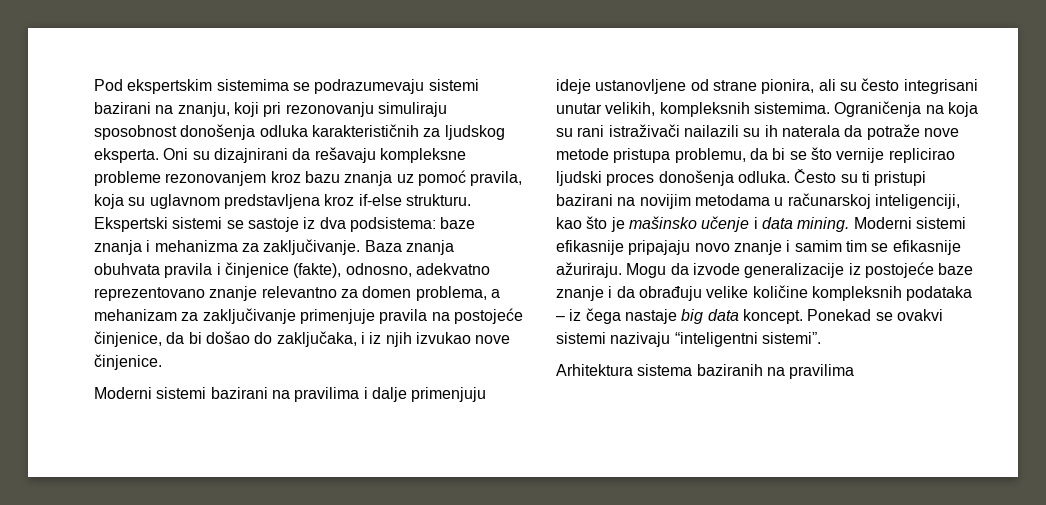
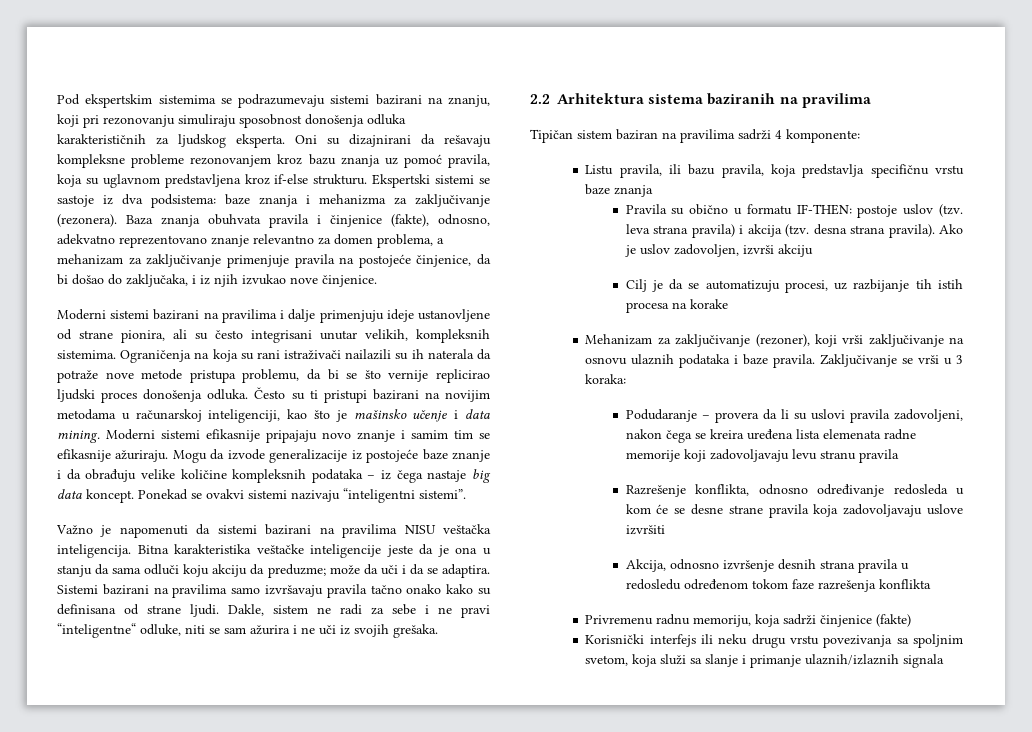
[263,239,361,255] zaključivanje. -> [415,194,490,207] [57,214,117,227] zaključivanje (rezonera).
(821, 338) none -> [56,524,492,538] [57,544,491,558] [57,564,490,578] [57,584,492,598] [57,604,490,618] [57,623,438,638] [530,94,550,104] Važno je napomenuti da sistemi bazirani na pravilima NISU veštačka inteligencija. Bitna karakteristika veštačke inteligencije jeste da je ona u stanju da sama odluči koju akciju da preduzme; može da uči i da se adaptira. Sistemi bazirani na pravilima samo izvršavaju pravila tačno onako kako su definisana od strane ljudi. Dakle, sistem ne radi za sebe i ne pravi “inteligentne“ odluke, niti se sam ažurira i ne uči iz svojih grešaka. // 2.2
(855, 371) none -> [530,129,860,143] [585,164,965,178] [585,184,654,197] [625,204,963,218] [625,224,963,238] [624,244,813,257] [625,279,963,293] [625,299,728,313] [585,334,964,347] [585,354,964,368] [585,374,627,384] [625,409,963,423] [625,429,916,443] [625,449,899,463] [625,484,964,497] [625,504,963,518] [625,525,665,535] [625,559,909,573] [625,579,931,592] [585,614,912,627] [585,634,964,648] [585,654,945,668] // Tipičan sistem baziran na pravilima sadrži 4 komponente: // Listu pravila, ili bazu pravila, koja predstavlja specifičnu vrstu baze znanja // Pravila su obično u formatu IF-THEN: postoje uslov (tzv. leva strana pravila) i akcija (tzv. desna strana pravila). Ako je uslov zadovoljen, izvrši akciju // Cilj je da se automatizuju procesi, uz razbijanje tih istih procesa na korake // Mehanizam za zaključivanje (rezoner), koji vrši zaključivanje na osnovu ulaznih podataka i baze pravila. Zaključivanje se vrši u 3 koraka: // Podudaranje – provera da li su uslovi pravila zadovoljeni, nakon čega se kreira uređena lista elemenata radne memorije koji zadovoljavaju levu stranu pravila // Razrešenje konflikta, odnosno određivanje redosleda u kom će se desne strane pravila koja zadovoljavaju uslove izvršiti // Akcija, odnosno izvršenje desnih strana pravila u redosledu određenom tokom faze razrešenja konflikta // Privremenu radnu memoriju, koja sadrži činjenice (fakte) // Korisnički interfejs ili neku drugu vrstu povezivanja sa spoljnim svetom, koja služi sa slanje i primanje ulaznih/izlaznih signala

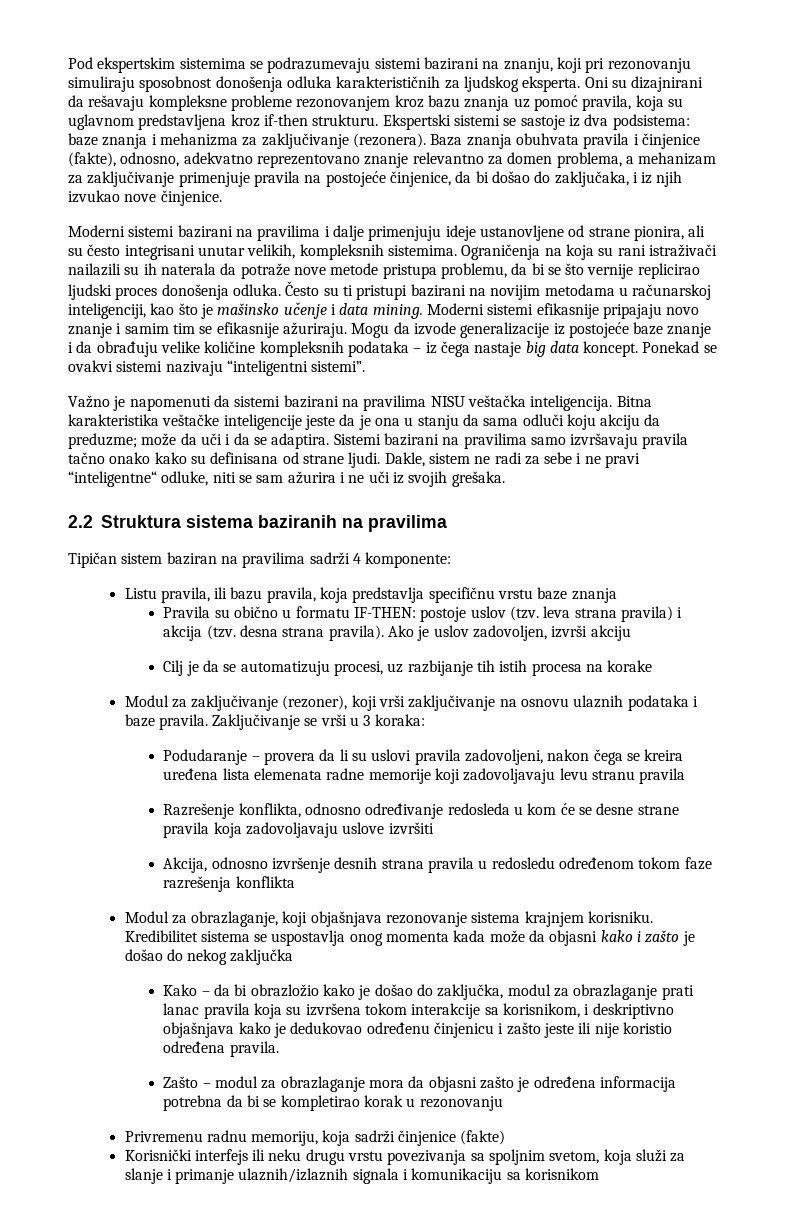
[274,174,309,184] if-else -> [263,114,308,126] if-then
[557,93,644,104] Arhitektura -> [101,515,181,528] Struktura
[585,334,653,345] Mehanizam -> [124,695,169,707] Modul
(931, 584) none -> [124,911,654,927] [124,930,695,946] [124,949,294,965] [163,984,694,1000] [163,1003,674,1019] [163,1022,672,1038] [163,1041,279,1057] [163,1076,676,1092] [163,1095,503,1111] // Modul za obrazlaganje, koji objašnjava rezonovanje sistema krajnjem korisniku. Kredibilitet sistema se uspostavlja onog momenta kada može da objasni kako i zašto je došao do nekog zaključka // Kako – da bi obrazložio kako je došao do zaključka, modul za obrazlaganje prati lanac pravila koja su izvršena tokom interakcije sa korisnikom, i deskriptivno objašnjava kako je dedukovao određenu činjenicu i zašto jeste ili nije koristio određena pravila. // Zašto – modul za obrazlaganje mora da objasni zašto je određena informacija potrebna da bi se kompletirao korak u rezonovanju
[690,658,703,664] sa -> [670,1153,686,1162] za
(945, 661) none -> [403,1168,600,1184] i komunikaciju sa korisnikom

